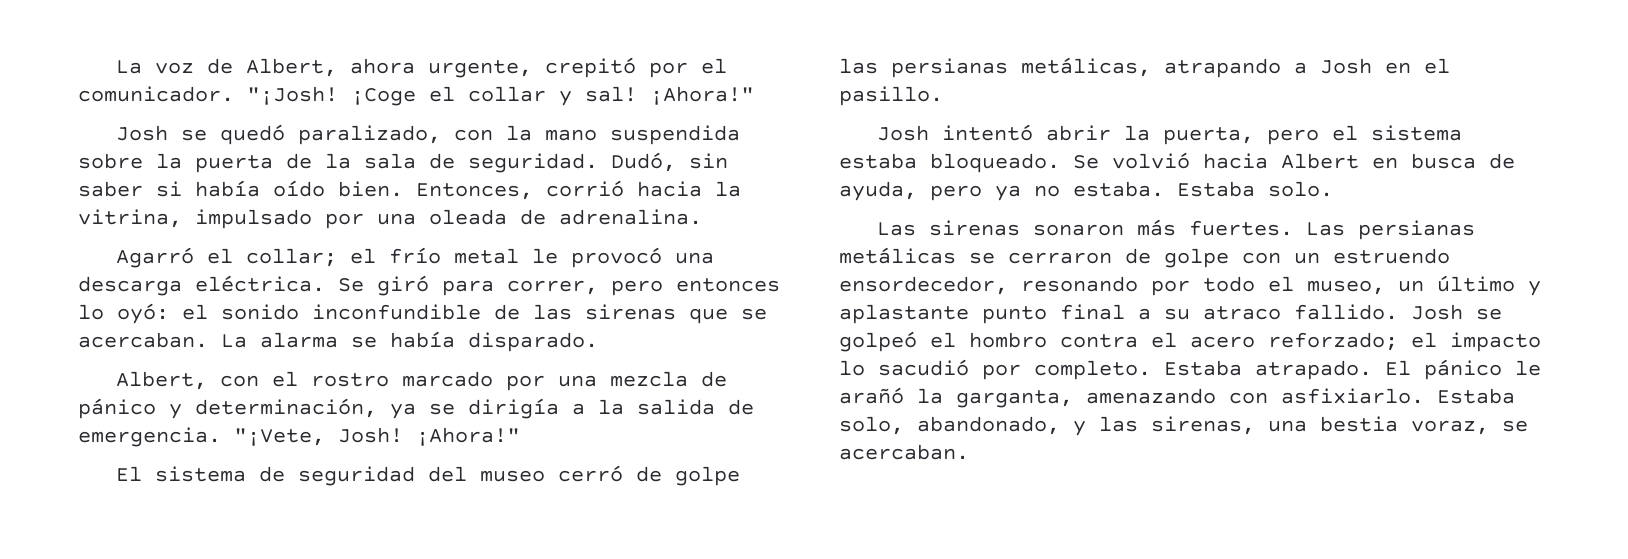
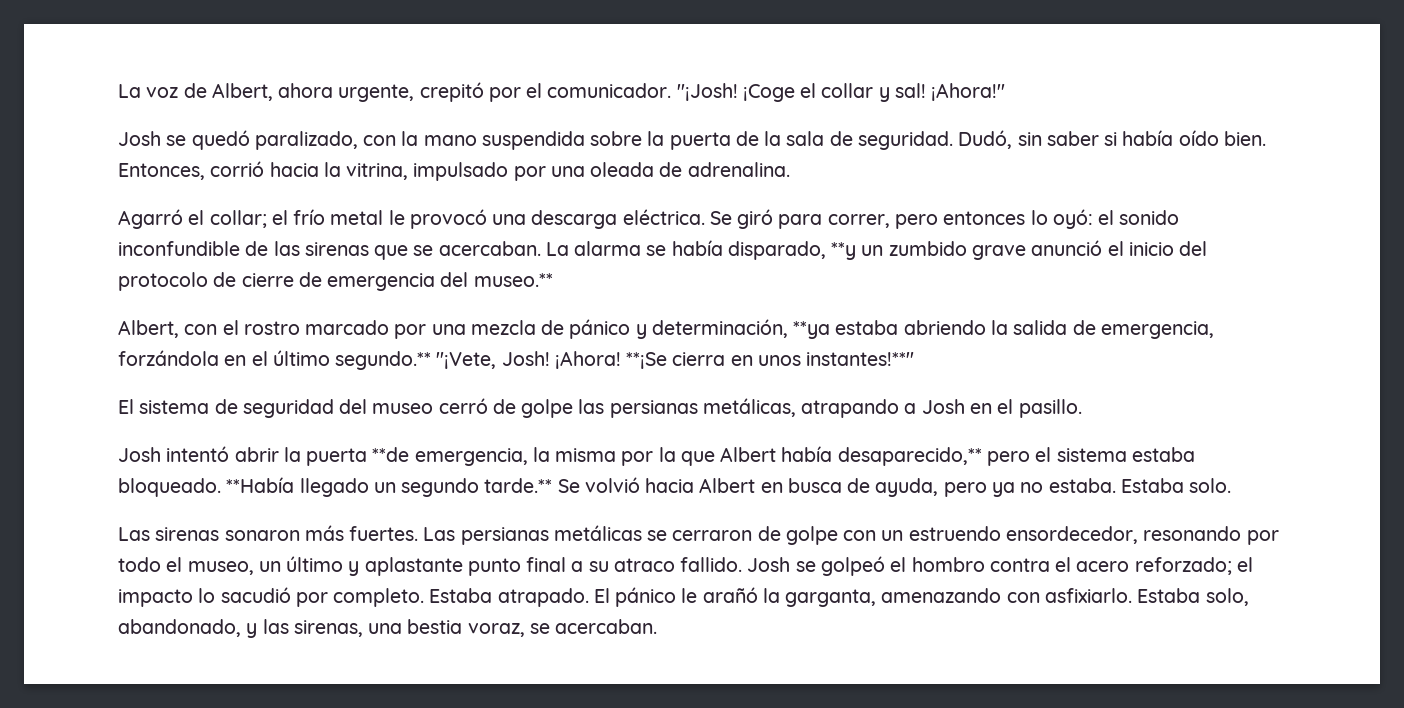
[468,332,598,352] disparado. -> [727,240,1208,260] [118,272,553,291] disparado, **y un zumbido grave anunció el inicio del protocolo de cierre de emergencia del museo.**
[390,398,754,419] [78,427,520,447] ya se dirigía a la salida de emergencia. "¡Vete, Josh! ¡Ahora!" -> [793,320,1214,339] [118,350,915,370] **ya estaba abriendo la salida de emergencia, forzándola en el último segundo.** "¡Vete, Josh! ¡Ahora! **¡Se cierra en unos instantes!**"
[1163,127,1255,145] puerta, -> [306,446,982,466] puerta **de emergencia, la misma por la que Albert había desaparecido,**
(1060, 163) none -> [226,477,553,497] **Había llegado un segundo tarde.**

